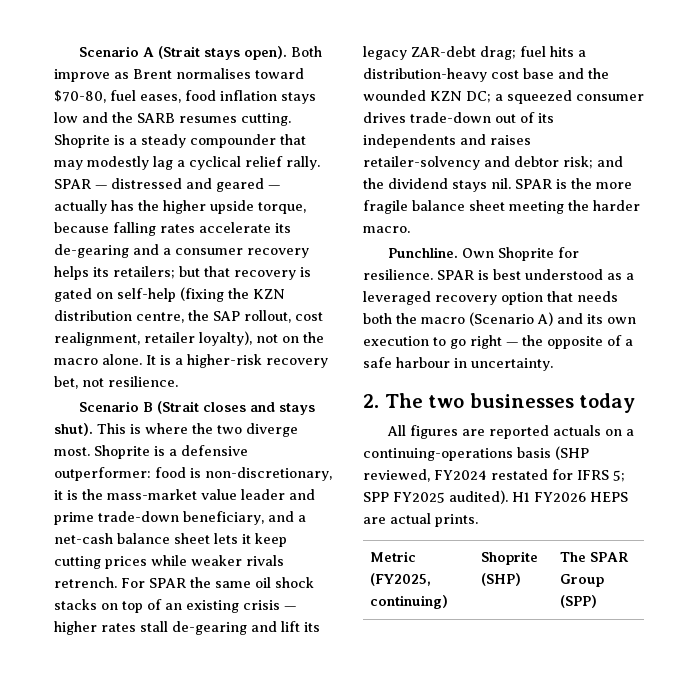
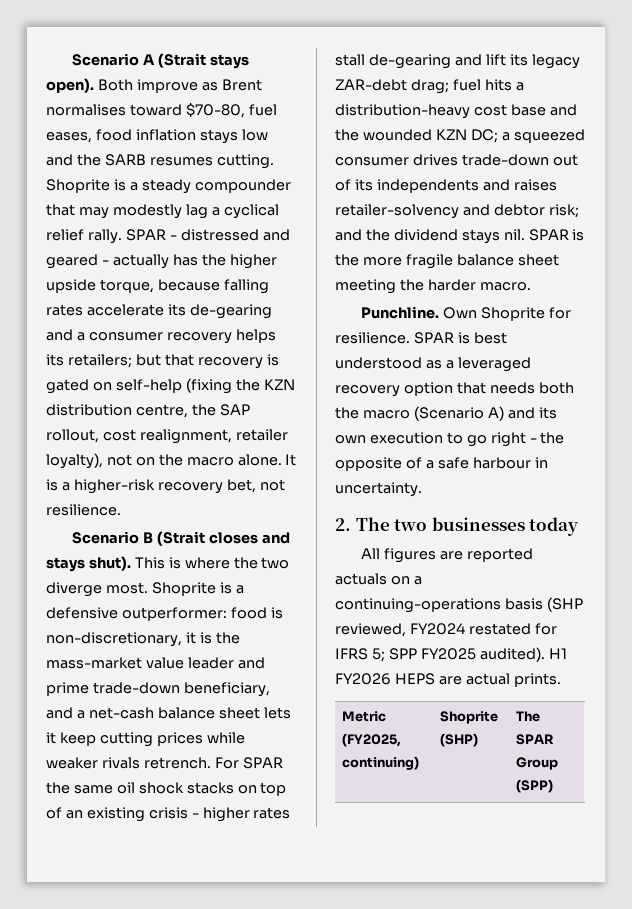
[95,185,107,189] — -> [169,235,177,240] -
[268,185,280,189] — -> [101,260,109,265] -
[284,606,296,610] — -> [191,813,199,818] -
[506,342,518,346] — -> [529,438,537,443] -

